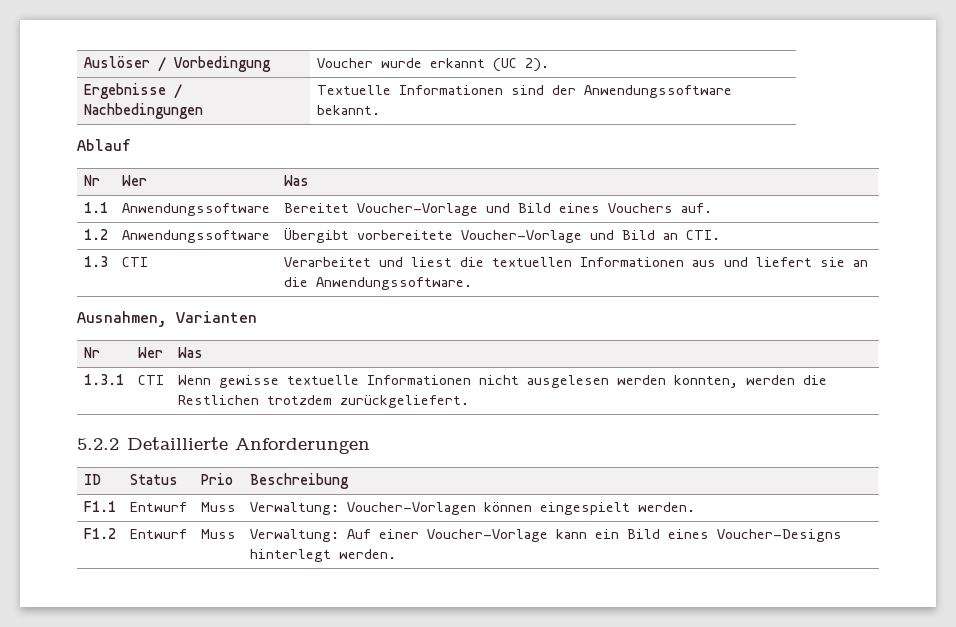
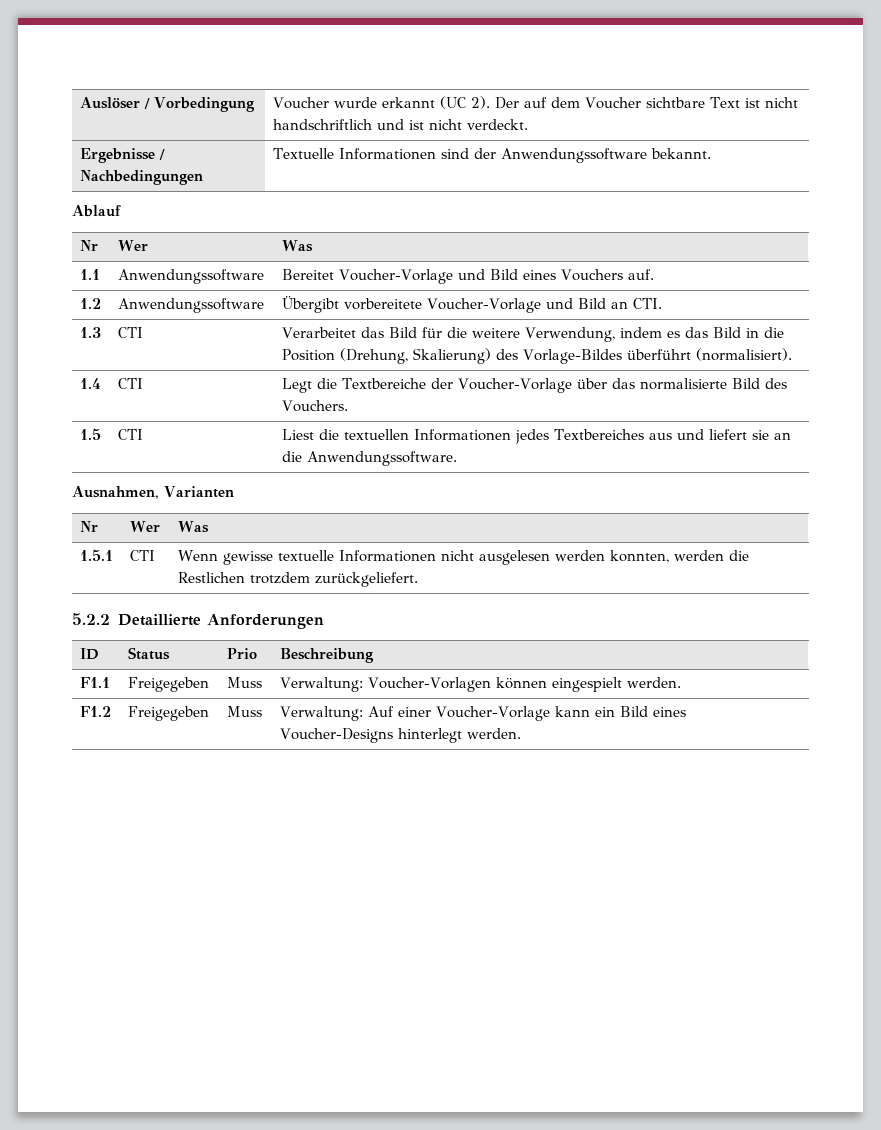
(549, 65) none -> [495,97,799,109] [273,119,529,130] Der auf dem Voucher sichtbare Text ist nicht handschriftlich und ist nicht verdeckt.
[378,257,452,267] und liest -> [361,327,785,342] [282,348,793,364] [80,378,102,389] [118,378,144,389] [282,378,788,393] [282,400,349,412] [80,428,102,440] [118,429,144,440] [282,429,315,440] das Bild für die weitere Verwendung, indem es das Bild in die Position (Drehung, Skalierung) des Vorlage-Bildes überführt (normalisiert). // 1.4 | CTI | Legt die Textbereiche der Voucher-Vorlage über das normalisierte Bild des Vouchers. // 1.5 | CTI | Liest
(684, 262) none -> [515,429,645,444] jedes Textbereiches
[83,374,124,385] 1.3.1 -> [80,549,114,561] 1.5.1
[129,502,187,512] Entwurf -> [128,677,210,692] Freigegeben
[129,529,187,539] Entwurf -> [128,706,210,721] Freigegeben

